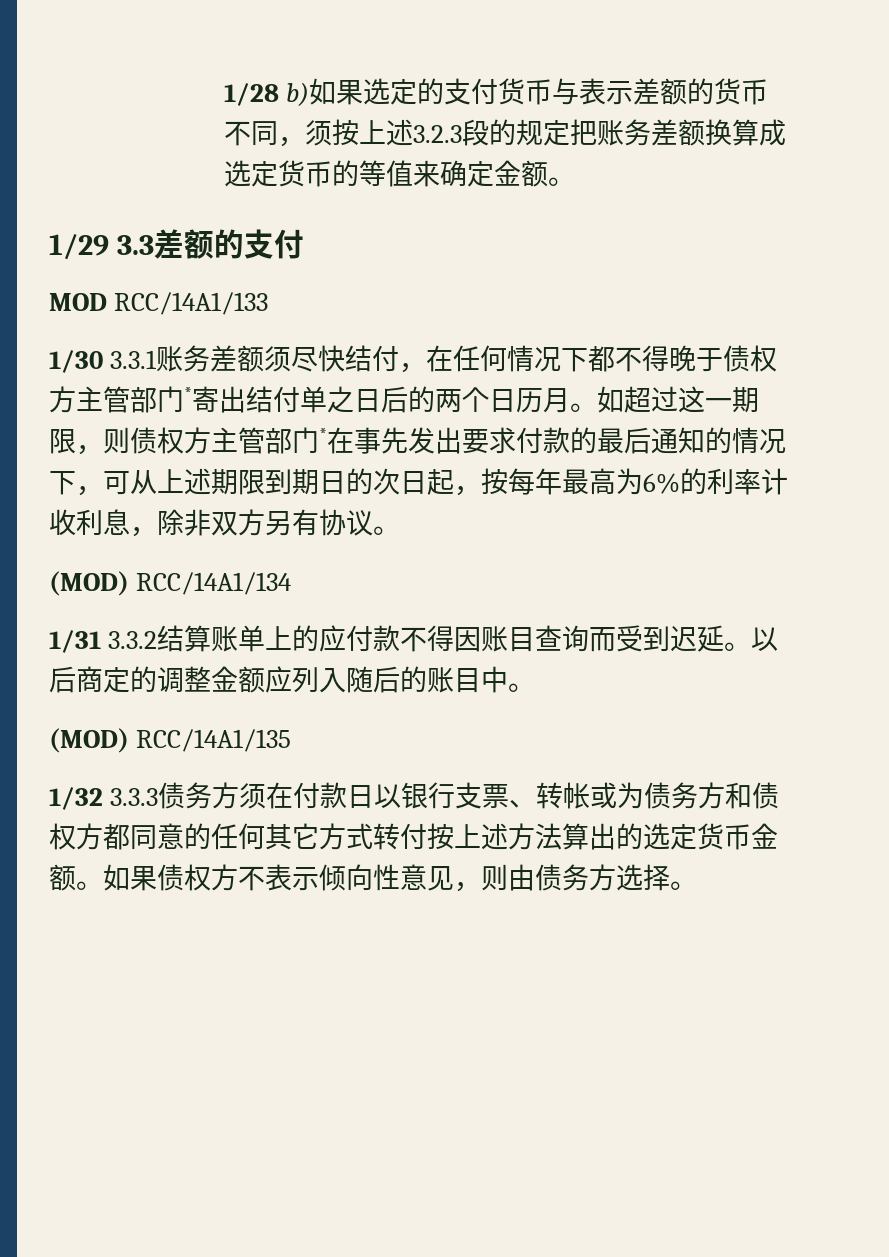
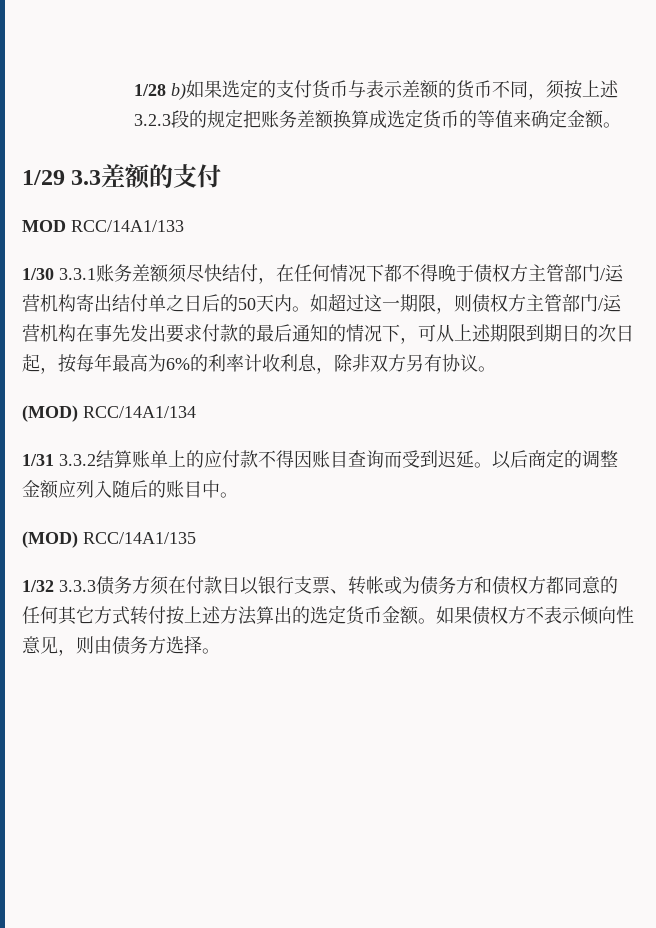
[184,387,192,400] * -> [600,264,624,282] [22,294,76,312] /运营机构
[435,387,570,413] 两个日历月 -> [238,294,292,312] 50天内
[319,428,327,441] * -> [598,294,622,312] [22,324,76,342] /运营机构

